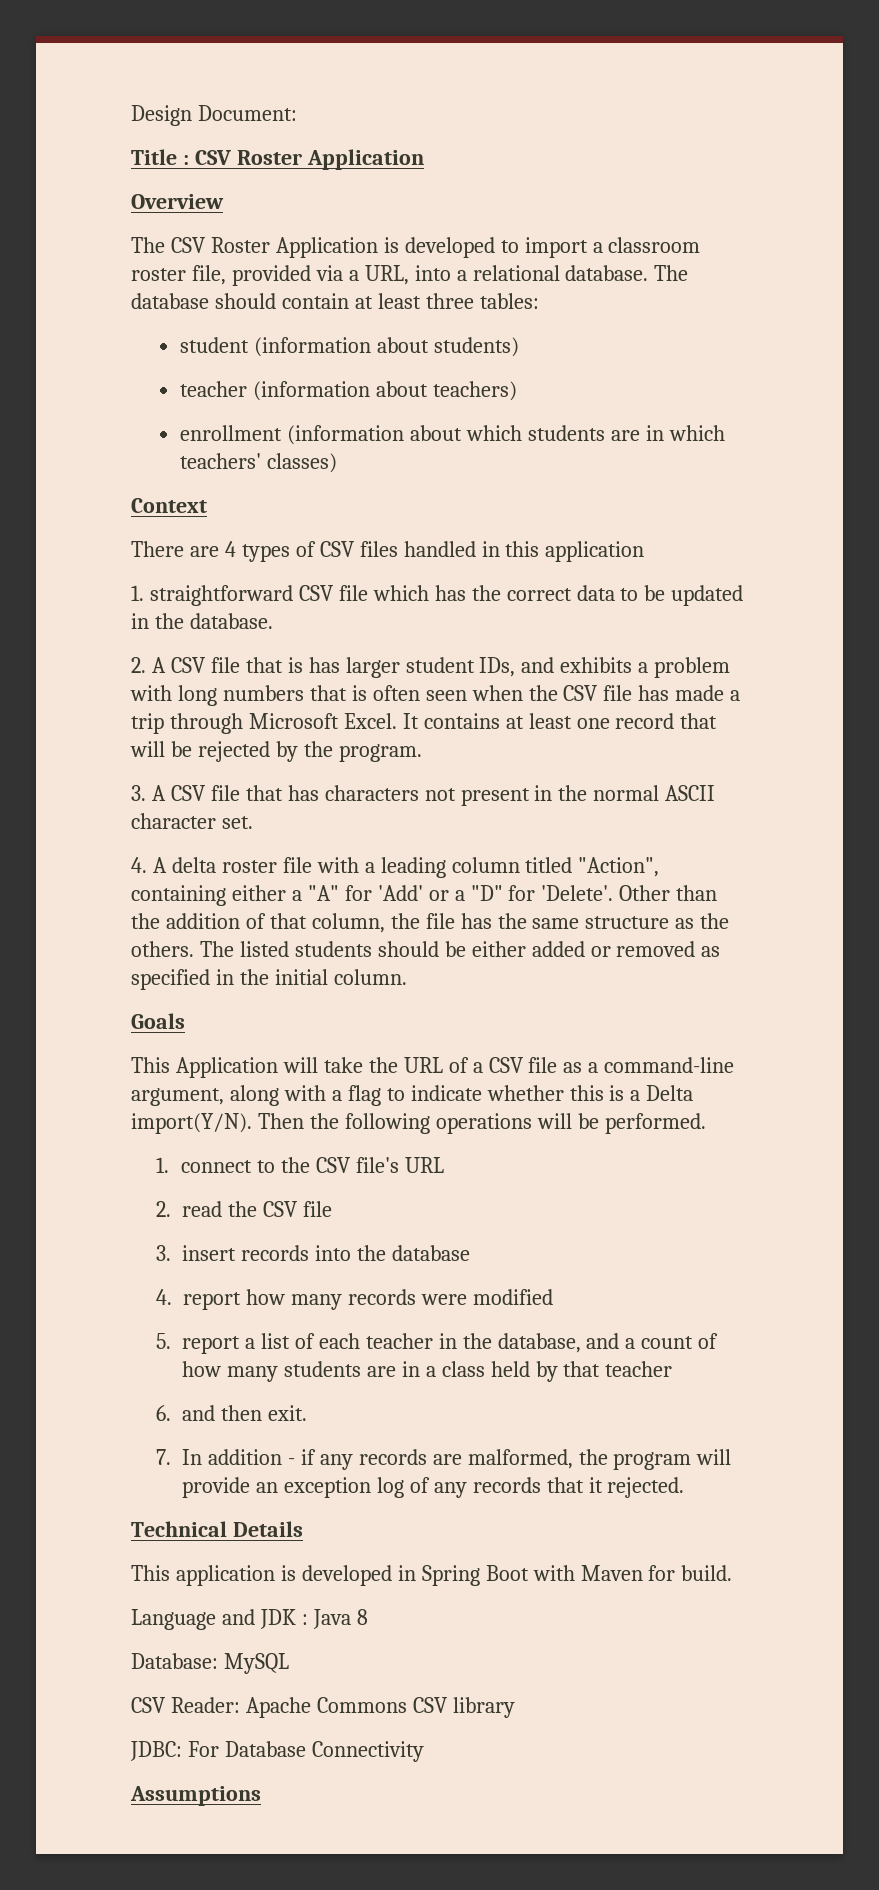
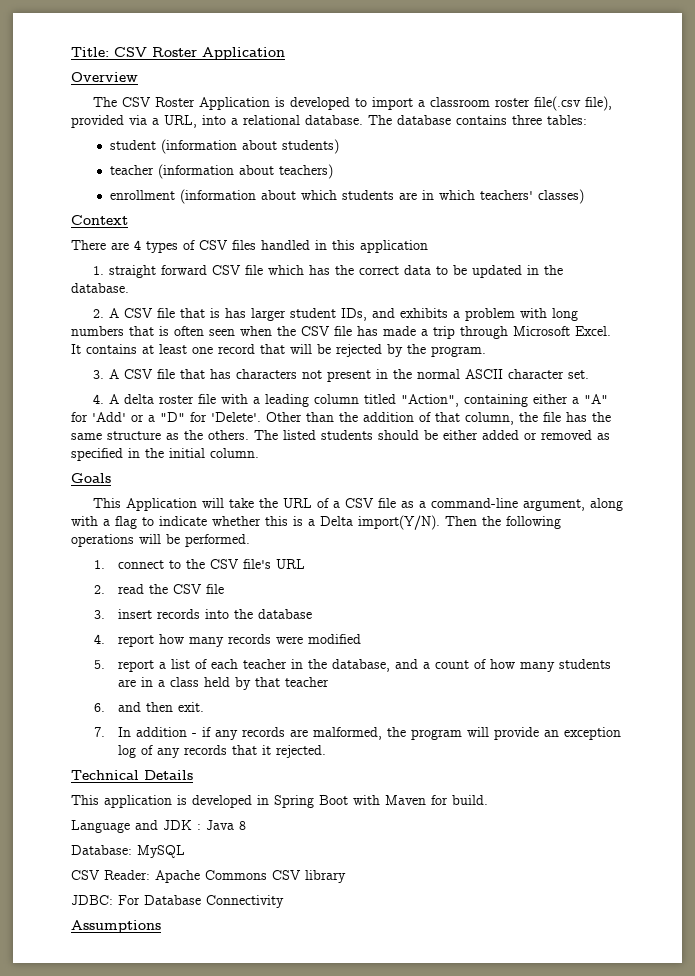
[131,105,297,126] [131,149,189,165] Design Document: // Title : -> [71,47,109,57] Title:
[191,265,226,285] file, -> [533,96,612,111] file(.csv file),
[214,293,421,309] should contain at least -> [456,115,507,125] contains
[149,585,293,606] straightforward -> [108,265,207,278] straight forward

